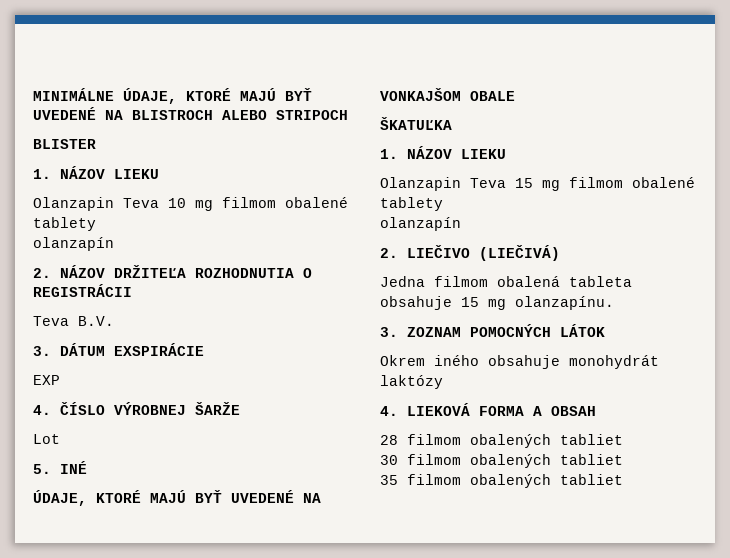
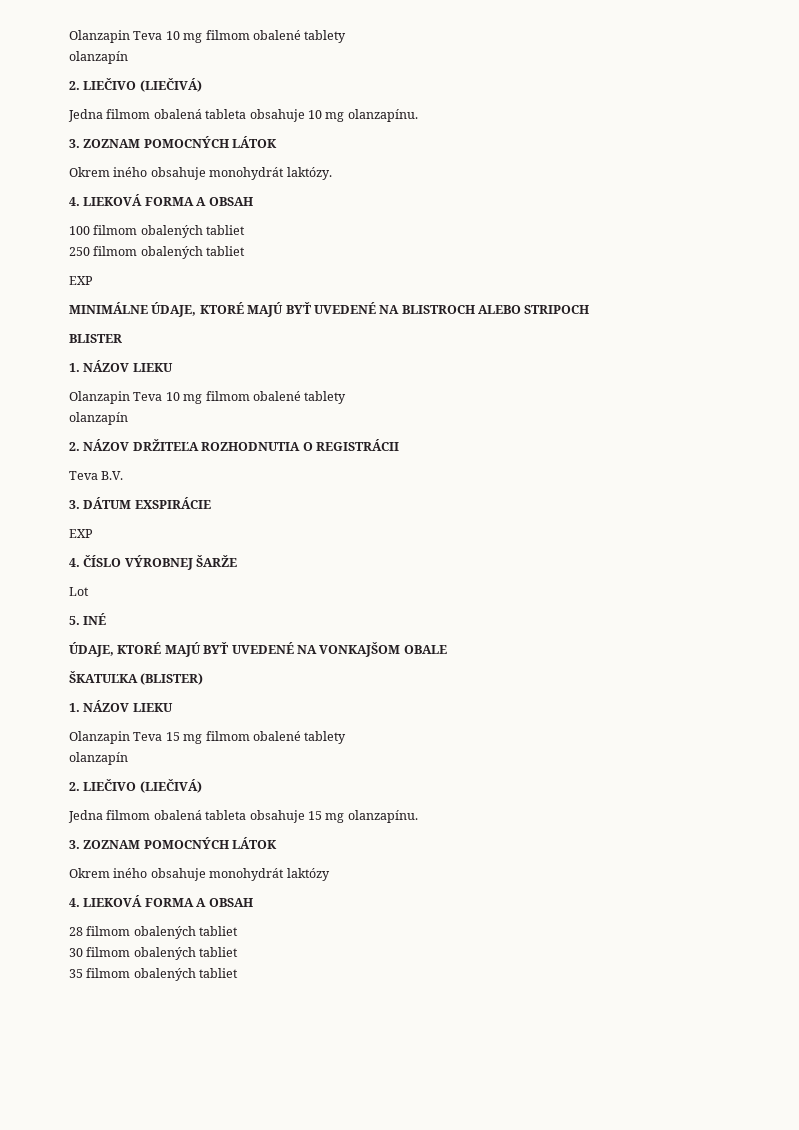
(33, 94) none -> [69,30,347,43] [69,51,128,64] [69,78,202,92] [68,109,418,122] [69,136,278,148] [69,167,332,180] [69,194,253,206] [69,225,246,238] [69,246,246,259] [69,276,93,285] Olanzapin Teva 10 mg filmom obalené tablety // olanzapín // 2. LIEČIVO (LIEČIVÁ) // Jedna filmom obalená tableta obsahuje 10 mg olanzapínu. // 3. ZOZNAM POMOCNÝCH LÁTOK // Okrem iného obsahuje monohydrát laktózy. // 4. LIEKOVÁ FORMA A OBSAH // 100 filmom obalených tabliet // 250 filmom obalených tabliet // EXP //
(452, 123) none -> [140,673,204,685] (BLISTER)

